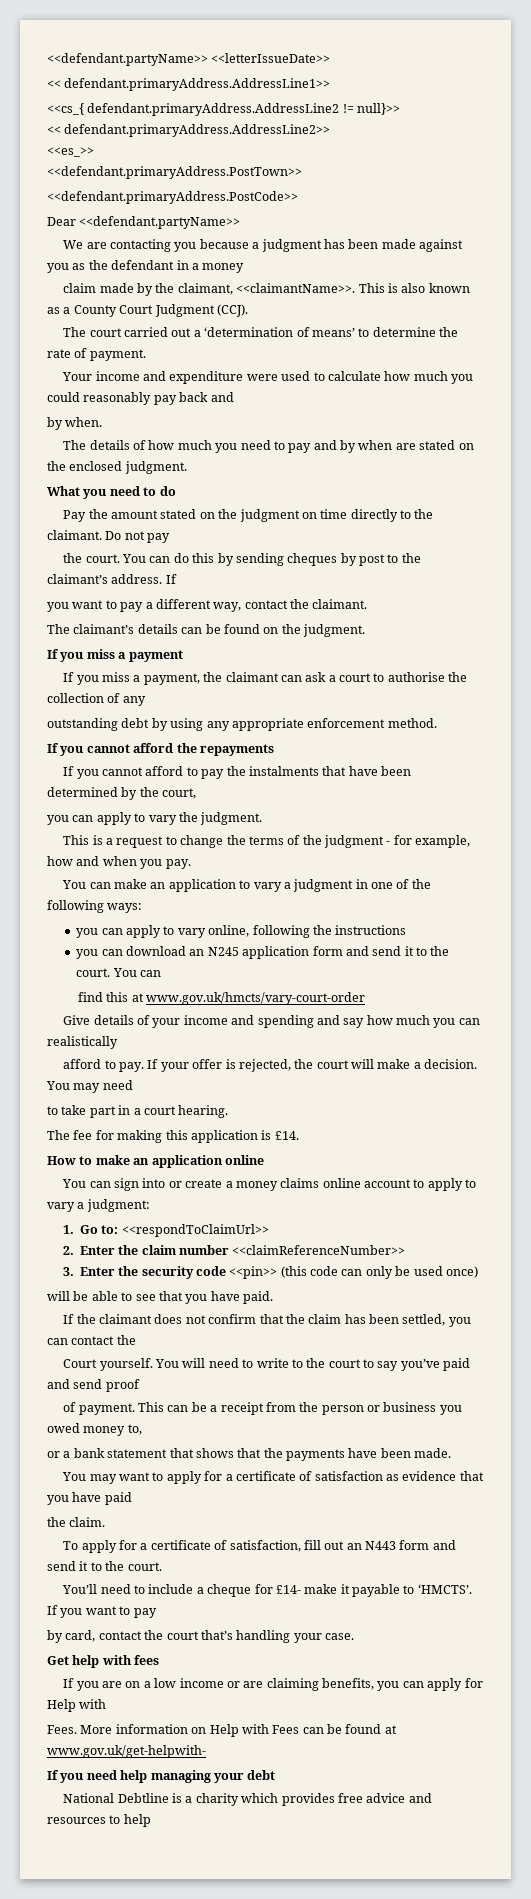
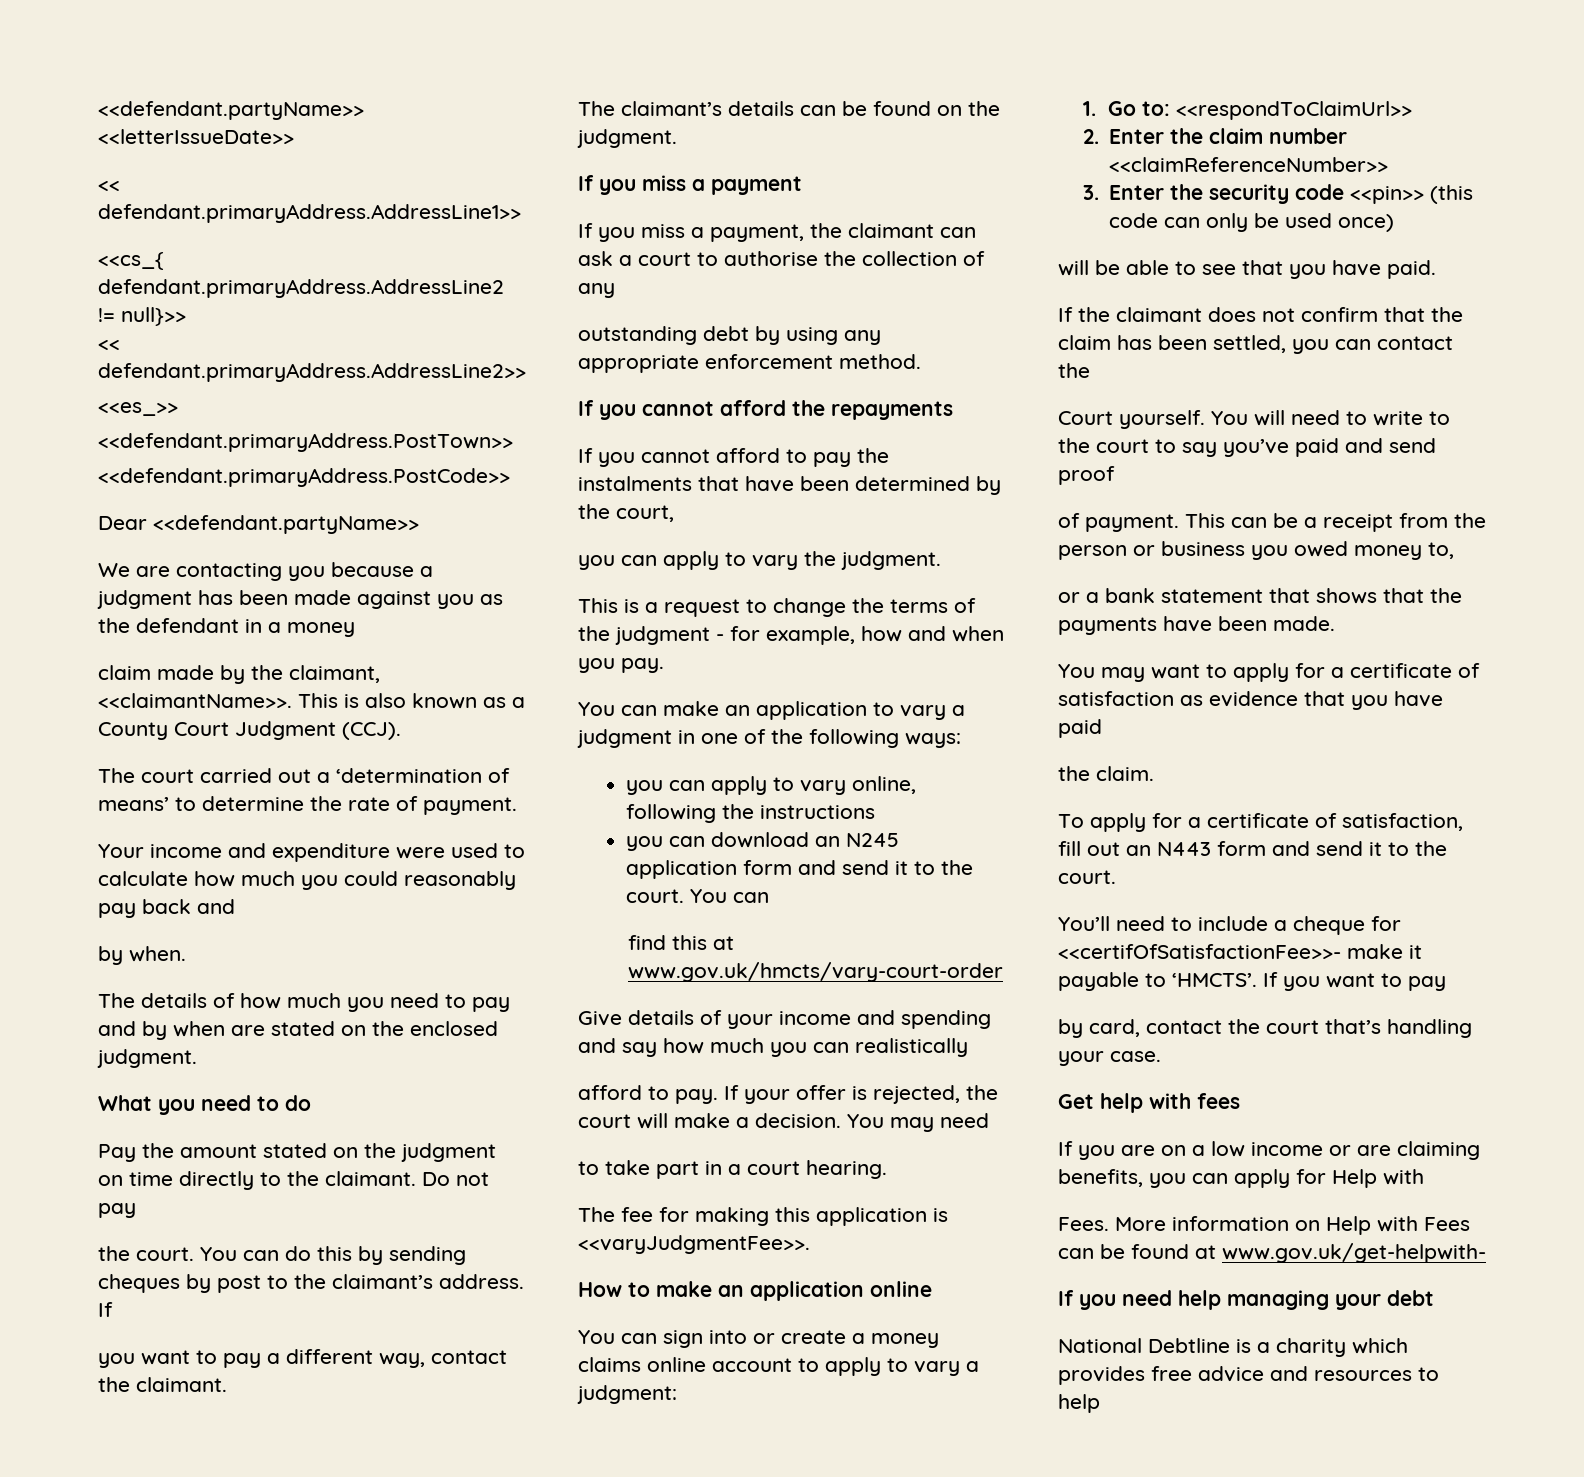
[274,1131,299,1140] £14. -> [578,1235,810,1254] <<varyJudgmentFee>>.
[275,1585,301,1594] £14- -> [1058,944,1341,959] <<certifOfSatisfactionFee>>-

